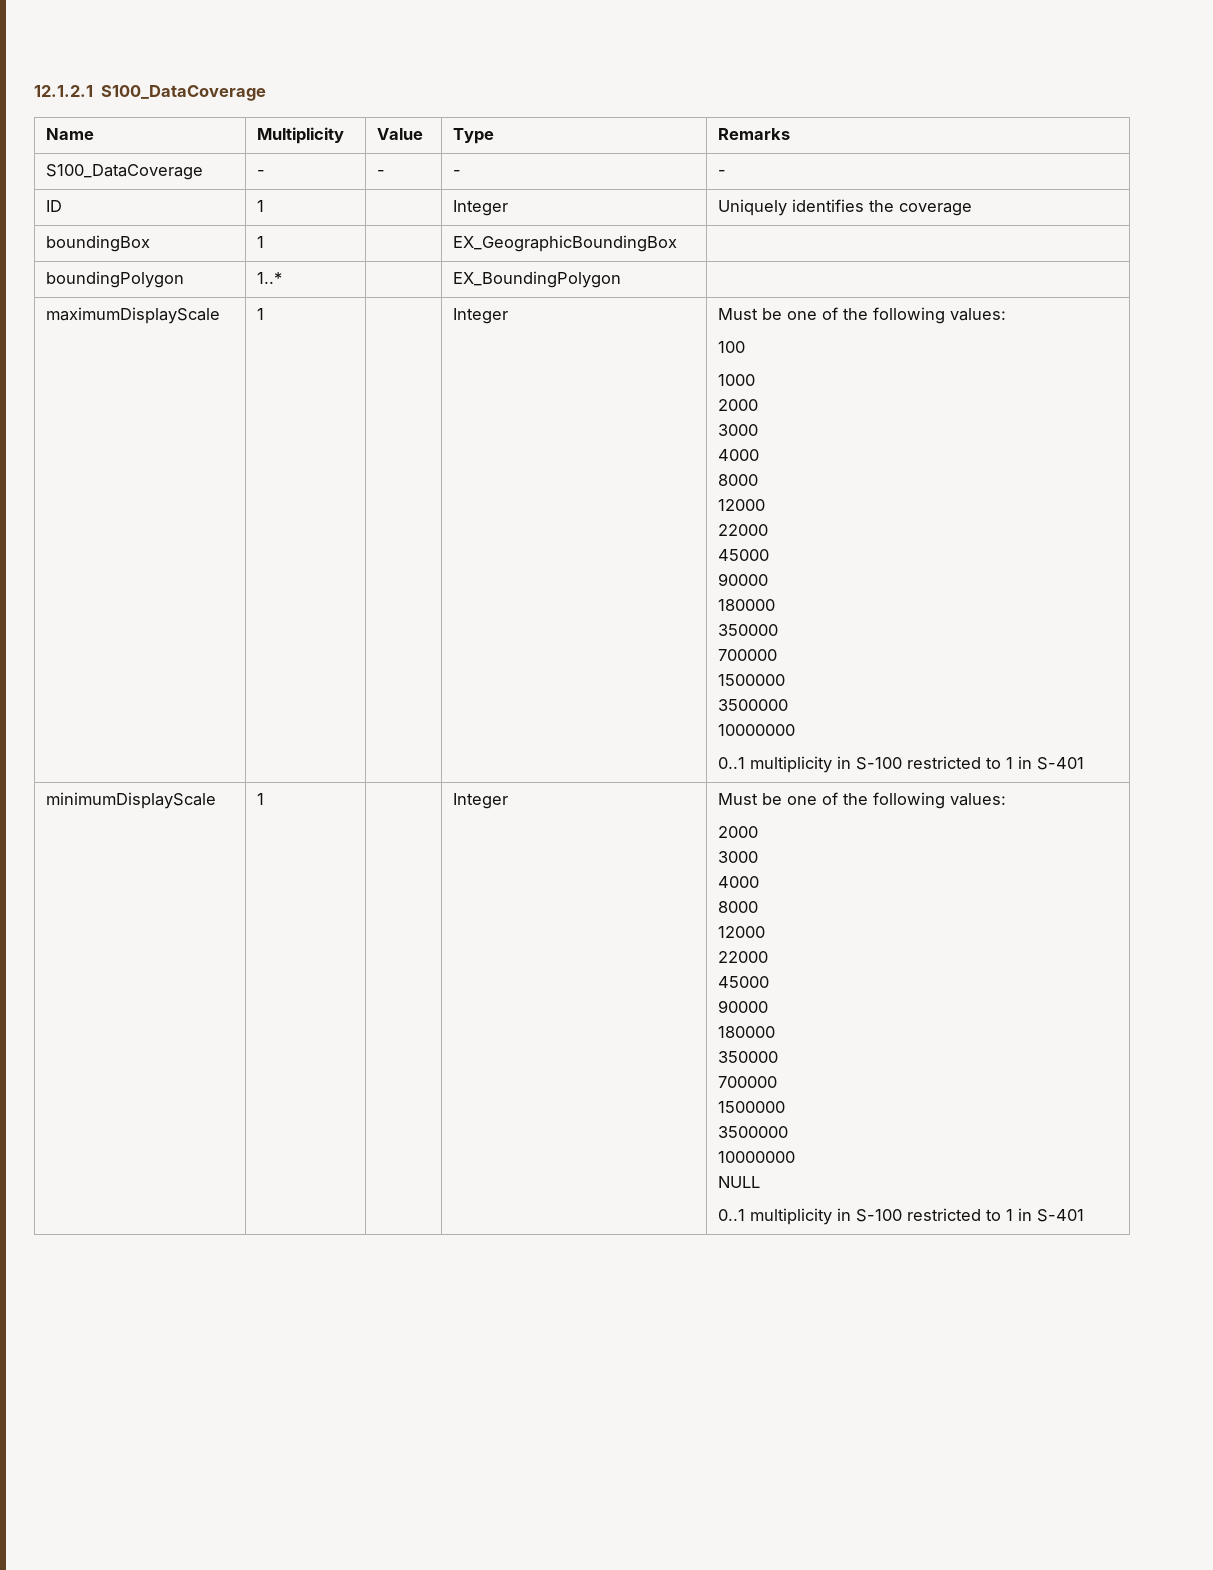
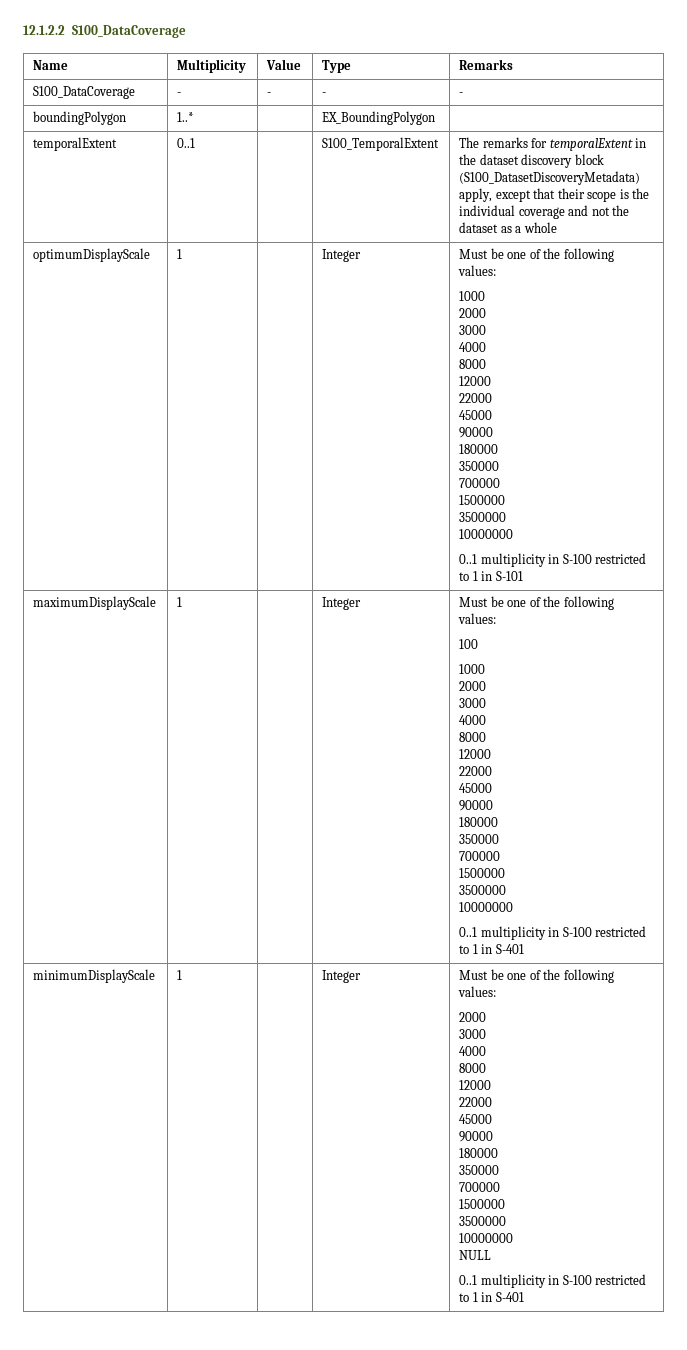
[34,85,93,97] 12.1.2.1 -> [23,25,65,35] 12.1.2.2
[46,200,63,212] [257,200,265,212] [453,200,509,216] [718,199,973,216] [46,235,151,252] [257,236,265,248] [453,235,678,252] [46,271,185,288] [257,272,283,284] [453,271,622,288] ID | 1 | | Integer | Uniquely identifies the coverage // boundingBox | 1 | | EX_GeographicBoundingBox | // boundingPolygon | 1..* | | EX_BoundingPolygon | -> [33,111,127,125] [177,112,195,122] [322,111,436,125] [33,137,118,151] [177,138,196,148] [322,137,440,151] [459,137,647,151] [459,154,604,168] [459,171,641,185] [459,188,650,202] [459,205,630,219] [459,222,557,233] [33,248,151,262] [177,249,183,259] [322,249,362,262] [459,248,614,262] [458,265,497,276] [459,291,486,301] [459,308,487,318] [459,325,487,335] [459,342,487,352] [459,359,487,369] [459,376,492,386] [459,393,493,403] [459,410,493,420] [459,427,494,438] [459,444,499,454] [459,461,500,471] [459,478,501,488] [459,495,506,505] [459,512,507,522] [459,529,514,539] [459,553,647,567] [459,571,523,581] boundingPolygon | 1..* | | EX_BoundingPolygon | // temporalExtent | 0..1 | | S100_TemporalExtent | The remarks for temporalExtent in the dataset discovery block (S100_DatasetDiscoveryMetadata) apply, except that their scope is the individual coverage and not the dataset as a whole // optimumDisplayScale | 1 | | Integer | Must be one of the following values: // 1000 // 2000 // 3000 // 4000 // 8000 // 12000 // 22000 // 45000 // 90000 // 180000 // 350000 // 700000 // 1500000 // 3500000 // 10000000 // 0..1 multiplicity in S-100 restricted to 1 in S-101

